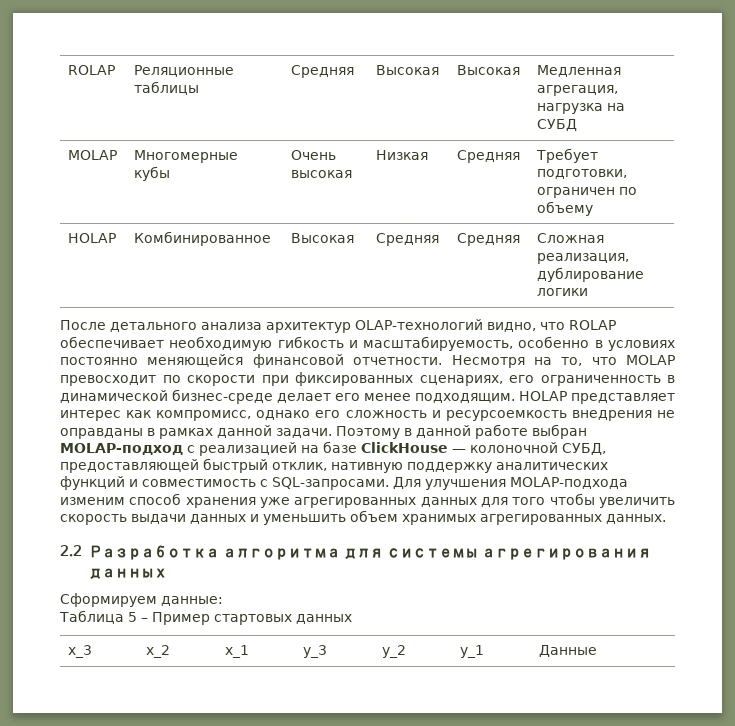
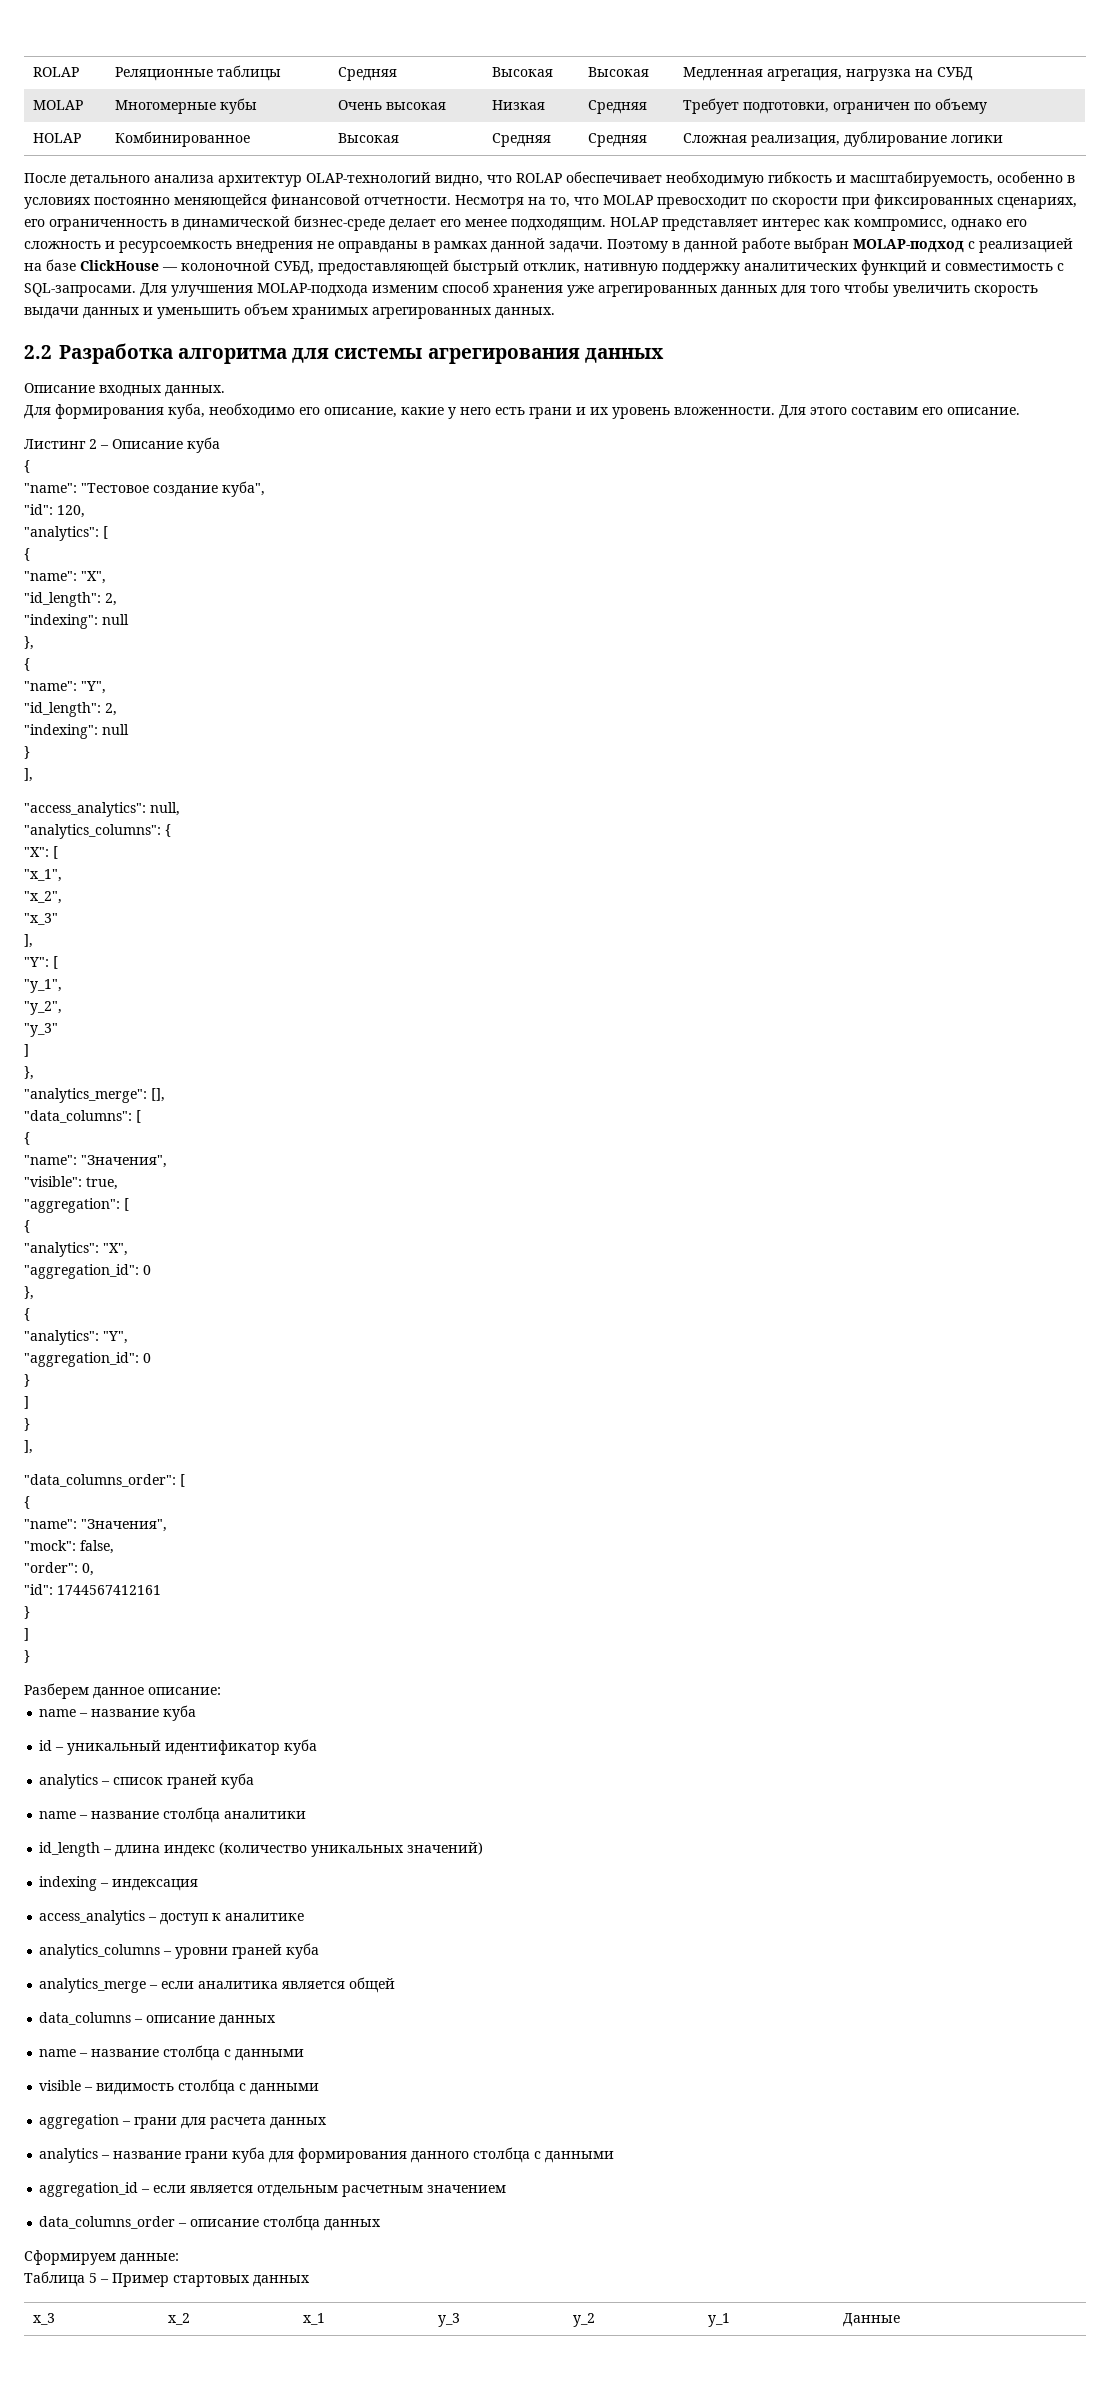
(167, 573) none -> [24,383,225,397] [24,403,1020,419] [24,437,220,453] [24,460,30,473] [24,481,265,497] [24,504,85,518] [24,526,108,541] [24,548,30,561] [24,571,106,584] [24,592,117,607] [24,614,129,629] [24,636,34,650] [24,658,30,671] [24,681,106,694] [24,702,117,717] [24,724,129,739] [24,746,30,759] [24,768,33,782] [24,802,180,817] [24,824,171,839] [24,846,58,859] [24,869,62,882] [24,891,62,904] [24,913,58,925] [24,934,33,948] [24,956,58,969] [24,979,62,993] [24,1001,62,1015] [24,1023,58,1037] [24,1044,29,1057] [24,1066,34,1080] [24,1088,165,1103] [24,1110,141,1123] [24,1132,30,1145] [24,1155,167,1168] [24,1176,118,1190] [24,1198,129,1213] [24,1220,30,1233] [24,1242,128,1257] [24,1264,151,1279] [24,1286,34,1300] [24,1308,30,1321] [24,1330,128,1345] [24,1352,151,1367] [24,1374,30,1387] [24,1396,29,1409] [24,1418,30,1431] [24,1440,33,1454] [24,1474,185,1487] [24,1496,30,1509] [24,1519,167,1532] [24,1540,114,1554] [24,1562,94,1576] [24,1584,161,1595] [24,1606,30,1619] [24,1628,29,1641] [24,1650,30,1663] [24,1683,221,1699] [39,1705,197,1721] [39,1739,318,1755] [39,1773,255,1789] [39,1807,307,1823] [39,1842,484,1857] [39,1876,199,1891] [39,1910,305,1925] [39,1943,320,1959] [39,1977,396,1993] [39,2012,277,2027] [39,2045,305,2061] [39,2079,320,2095] [39,2114,328,2129] [39,2147,615,2163] [39,2182,507,2197] [39,2215,382,2231] // Описание входных данных. // Для формирования куба, необходимо его описание, какие у него есть грани и их уровень вложенности. Для этого составим его описание. // Листинг 2 – Описание куба // { // "name": "Тестовое создание куба", // "id": 120, // "analytics": [ // { // "name": "X", // "id_length": 2, // "indexing": null // }, // { // "name": "Y", // "id_length": 2, // "indexing": null // } // ], // "access_analytics": null, // "analytics_columns": { // "X": [ // "x_1", // "x_2", // "x_3" // ], // "Y": [ // "y_1", // "y_2", // "y_3" // ] // }, // "analytics_merge": [], // "data_columns": [ // { // "name": "Значения", // "visible": true, // "aggregation": [ // { // "analytics": "X", // "aggregation_id": 0 // }, // { // "analytics": "Y", // "aggregation_id": 0 // } // ] // } // ], // "data_columns_order": [ // { // "name": "Значения", // "mock": false, // "order": 0, // "id": 1744567412161 // } // ] // } // Разберем данное описание: // name – название куба // id – уникальный идентификатор куба // analytics – список граней куба // name – название столбца аналитики // id_length – длина индекс (количество уникальных значений) // indexing – индексация // access_analytics – доступ к аналитике // analytics_columns – уровни граней куба // analytics_merge – если аналитика является общей // data_columns – описание данных // name – название столбца с данными // visible – видимость столбца с данными // aggregation – грани для расчета данных // analytics – название грани куба для формирования данного столбца с данными // aggregation_id – если является отдельным расчетным значением // data_columns_order – описание столбца данных

